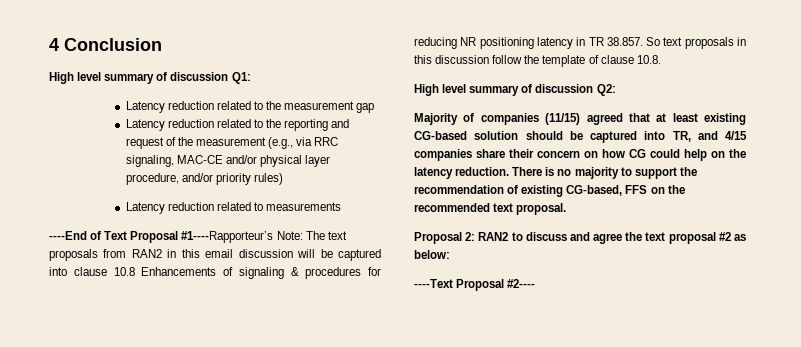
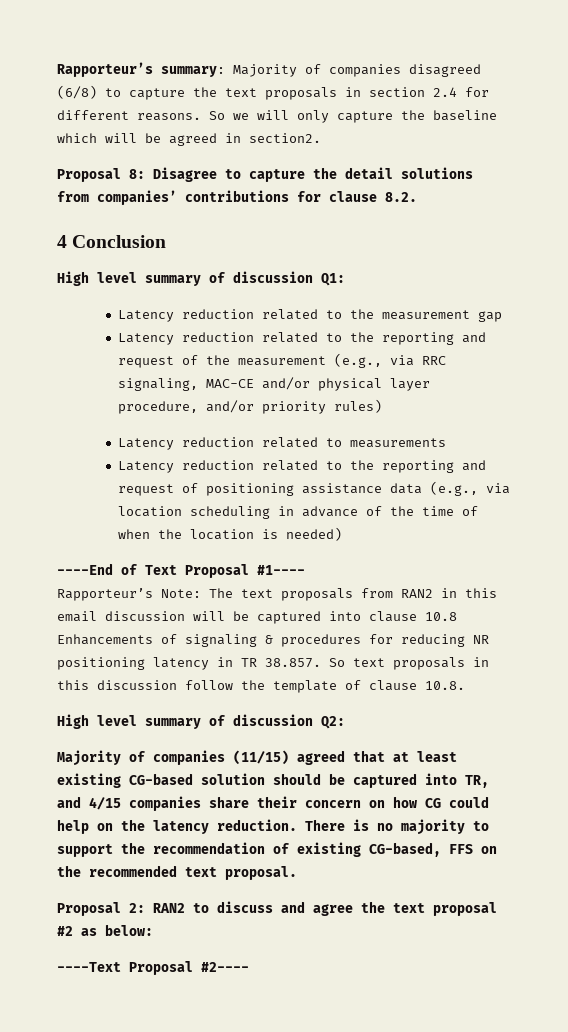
(49, 44) none -> [57,62,481,77] [57,85,489,100] [57,110,497,123] [57,133,321,146] [57,167,473,182] [57,190,417,205] Rapporteur’s summary: Majority of companies disagreed (6/8) to capture the text proposals in section 2.4 for different reasons. So we will only capture the baseline which will be agreed in section2. // Proposal 8: Disagree to capture the detail solutions from companies’ contributions for clause 8.2. //
(342, 206) none -> [118,460,487,473] [118,481,511,496] [118,506,479,519] [118,527,343,541] // Latency reduction related to the reporting and request of positioning assistance data (e.g., via location scheduling in advance of the time of when the location is needed)
[181,231,274,243] #1----Rapporteur’s -> [257,565,305,575] [57,588,153,601] #1---- // Rapporteur’s

